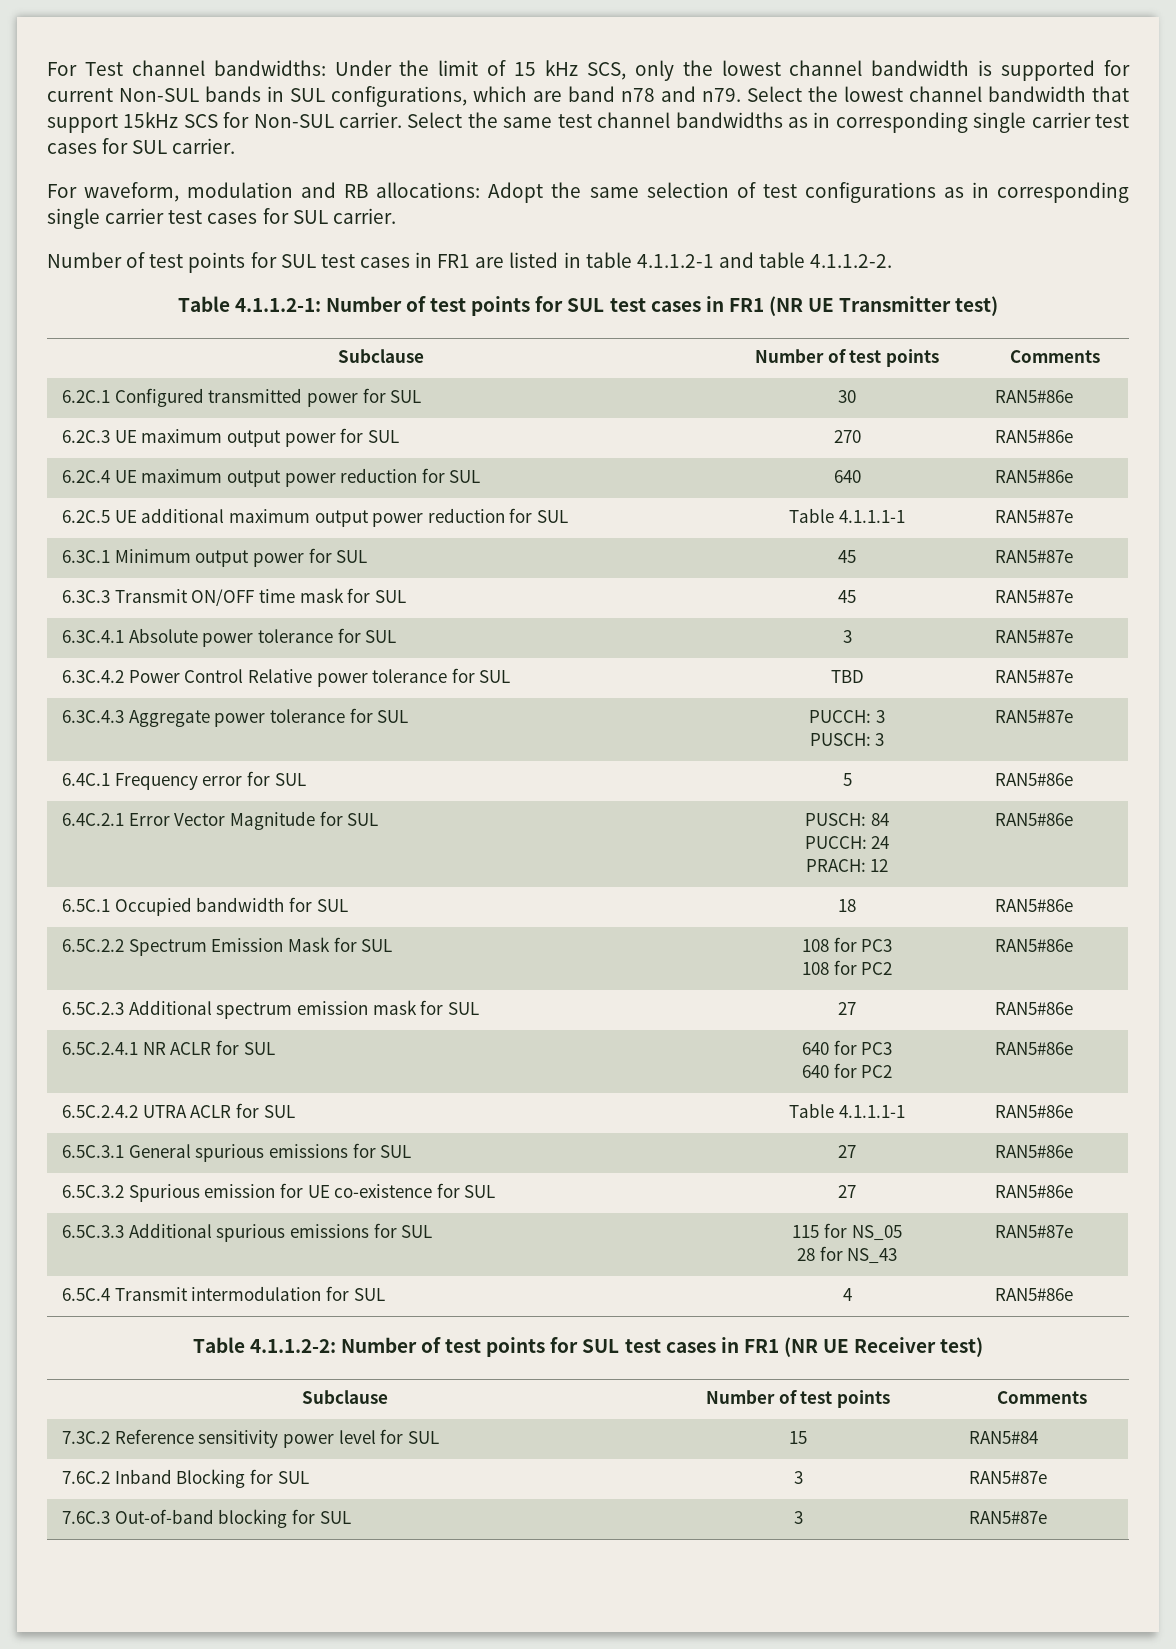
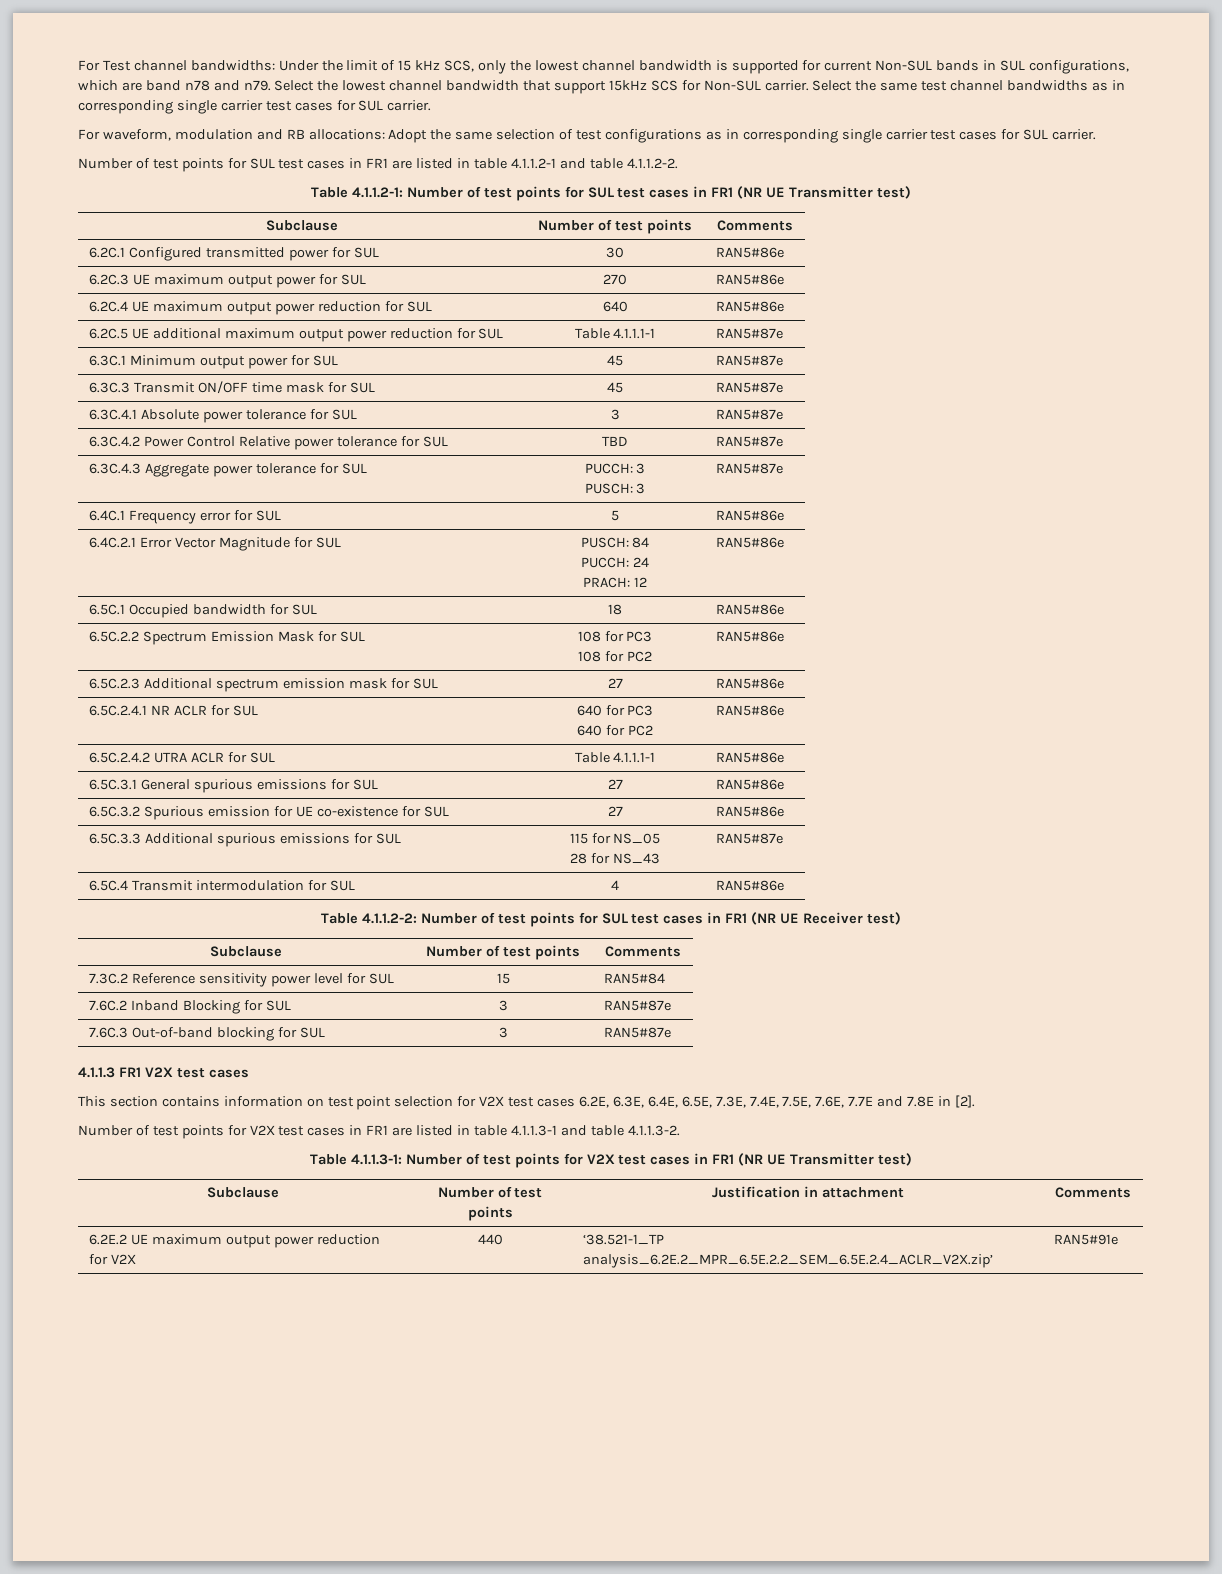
(1048, 1517) none -> [78,1067,249,1078] [78,1095,975,1110] [78,1125,680,1139] [310,1153,912,1168] [207,1187,279,1198] [437,1186,543,1198] [467,1206,513,1221] [712,1186,904,1198] [1055,1187,1131,1198] [89,1234,380,1248] [89,1254,137,1265] [477,1234,503,1245] [583,1234,665,1245] [583,1254,994,1268] [1054,1234,1119,1245] // 4.1.1.3 FR1 V2X test cases // This section contains information on test point selection for V2X test cases 6.2E, 6.3E, 6.4E, 6.5E, 7.3E, 7.4E, 7.5E, 7.6E, 7.7E and 7.8E in [2]. // Number of test points for V2X test cases in FR1 are listed in table 4.1.1.3-1 and table 4.1.1.3-2. // Table 4.1.1.3-1: Number of test points for V2X test cases in FR1 (NR UE Transmitter test) // Subclause | Number of test points | Justification in attachment | Comments // 6.2E.2 UE maximum output power reduction for V2X | 440 | ‘38.521-1_TP analysis_6.2E.2_MPR_6.5E.2.2_SEM_6.5E.2.4_ACLR_V2X.zip’ | RAN5#91e

